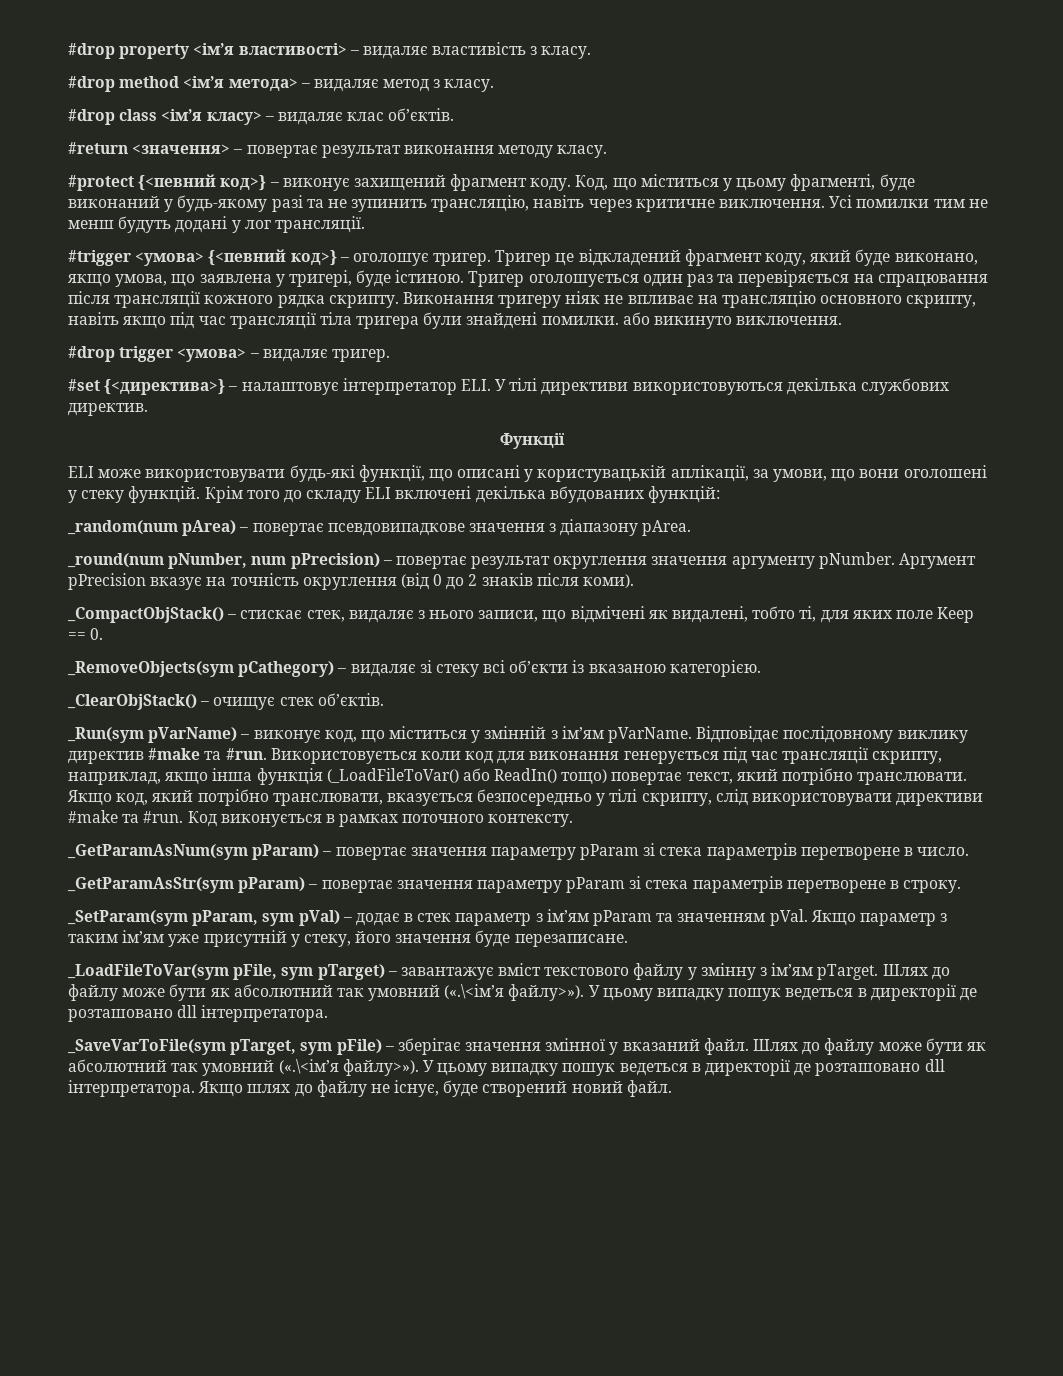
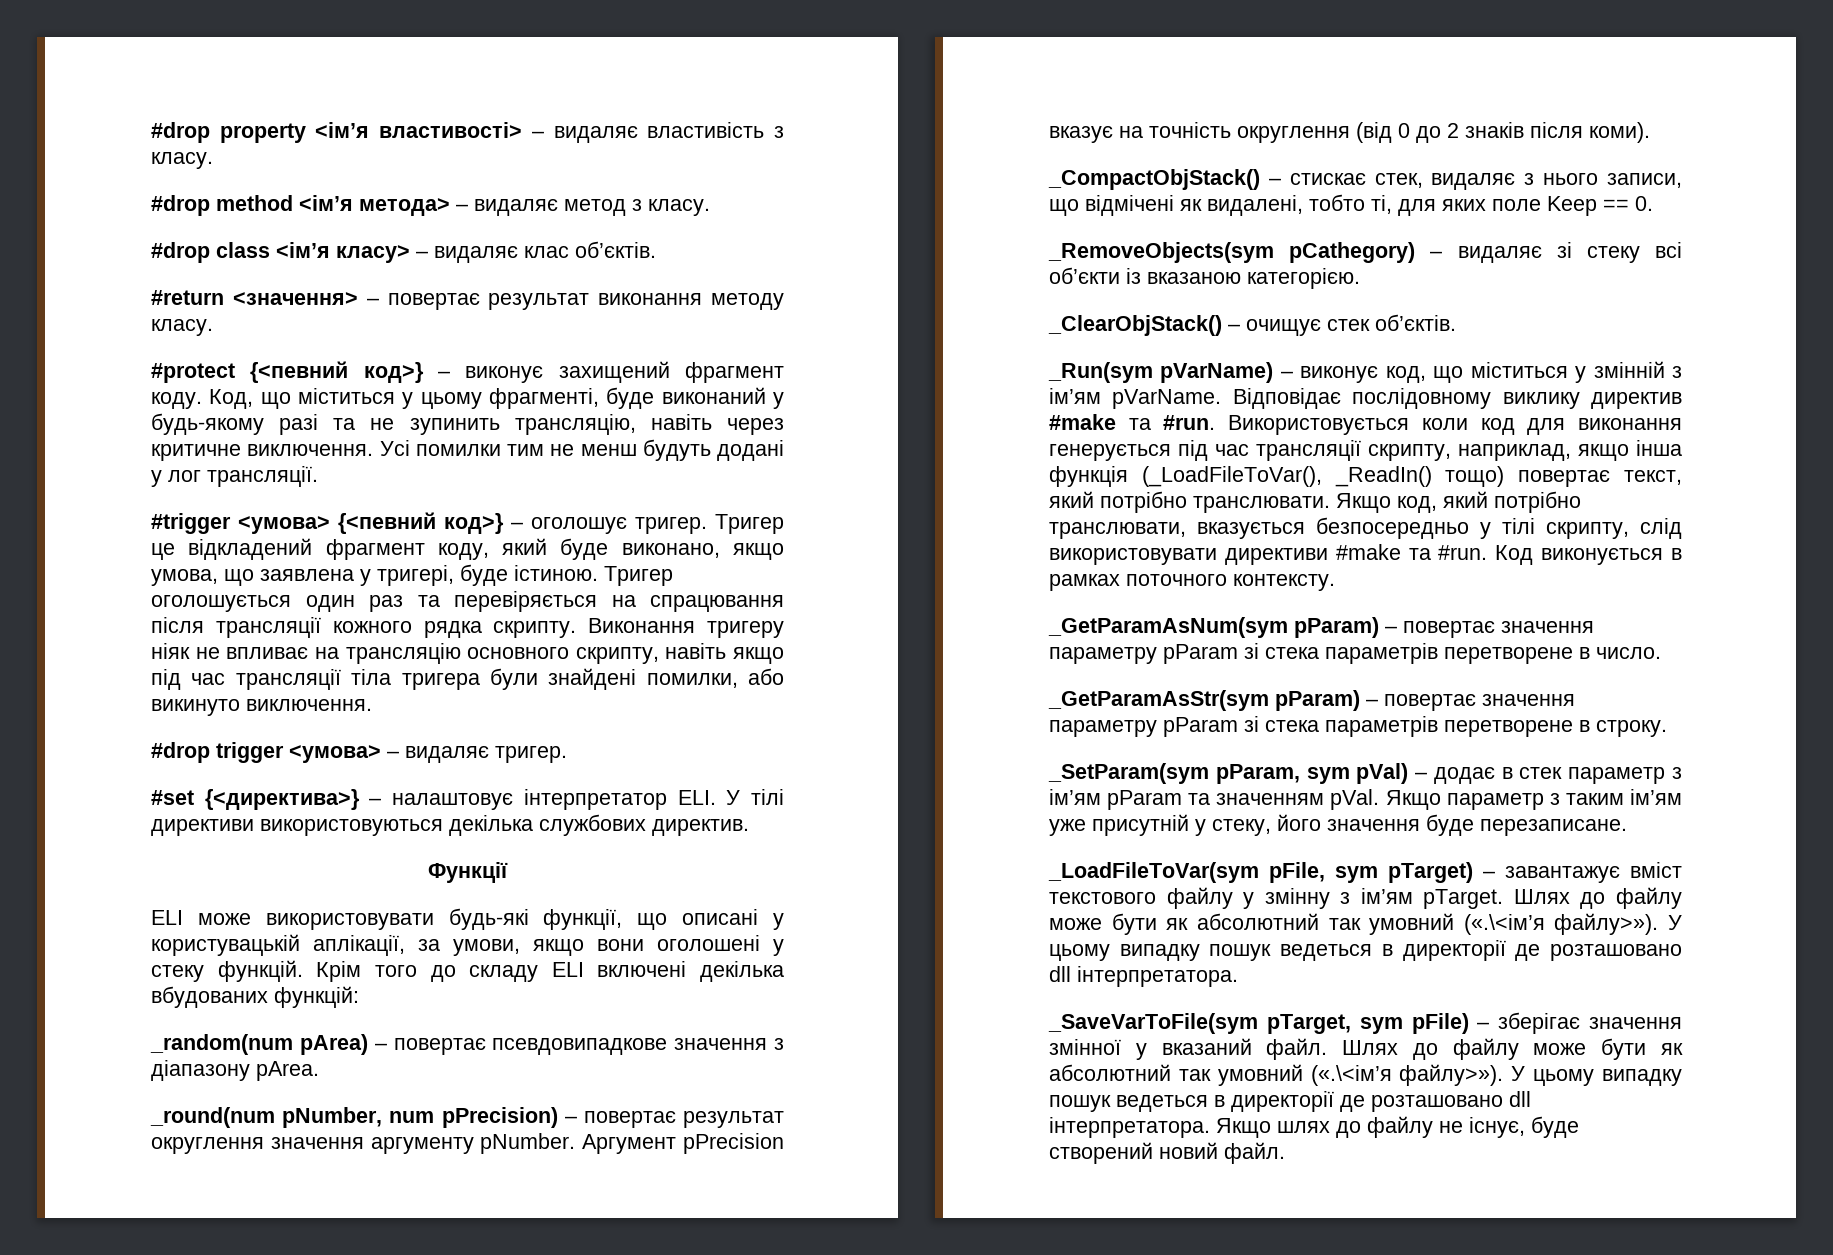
[541,316,619,325] помилки. -> [646,673,738,688] помилки,
[831,469,856,482] що -> [533,939,584,956] якщо
[326,768,558,783] (_LoadFileToVar() або ReadIn() -> [1141,466,1432,487] (_LoadFileToVar(), _ReadIn()

